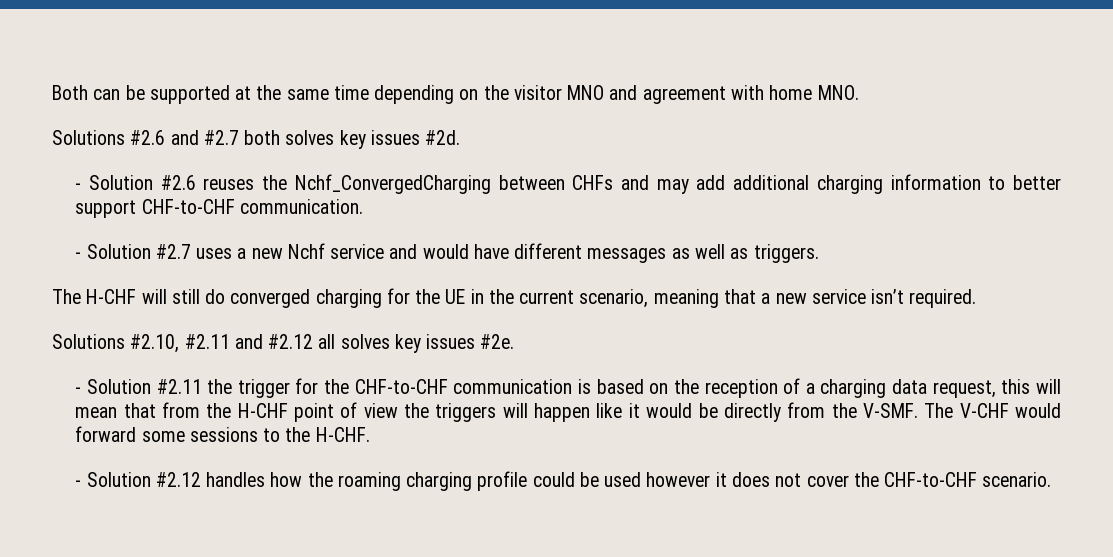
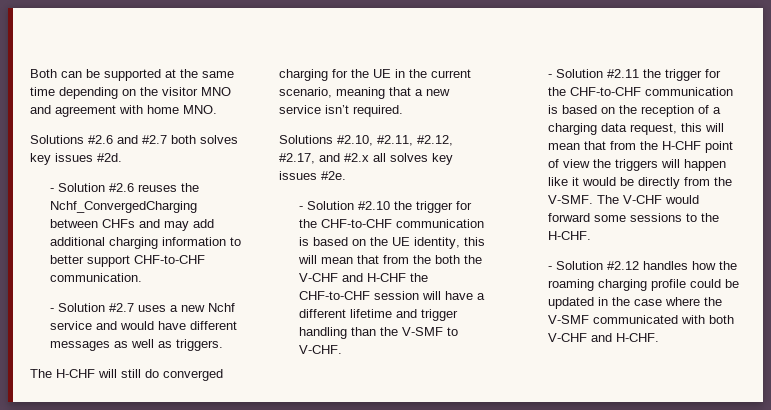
[184,334,314,349] #2.11 and #2.12 -> [377,135,453,146] [279,153,369,164] #2.11, #2.12, #2.17, and #2.x
(515, 341) none -> [299,201,473,213] [299,219,485,228] [299,237,486,249] [298,255,483,264] [299,273,429,282] [299,291,486,300] [299,309,459,321] [299,327,459,339] [299,345,343,354] // - Solution #2.10 the trigger for the CHF-to-CHF communication is based on the UE identity, this will mean that from the both the V-CHF and H-CHF the CHF-to-CHF session will have a different lifetime and trigger handling than the V-SMF to V-CHF.
[604,472,1052,487] used however it does not cover the CHF-to-CHF scenario. -> [548,297,723,309] [548,315,735,324] [548,333,660,342] updated in the case where the V-SMF communicated with both V-CHF and H-CHF.

